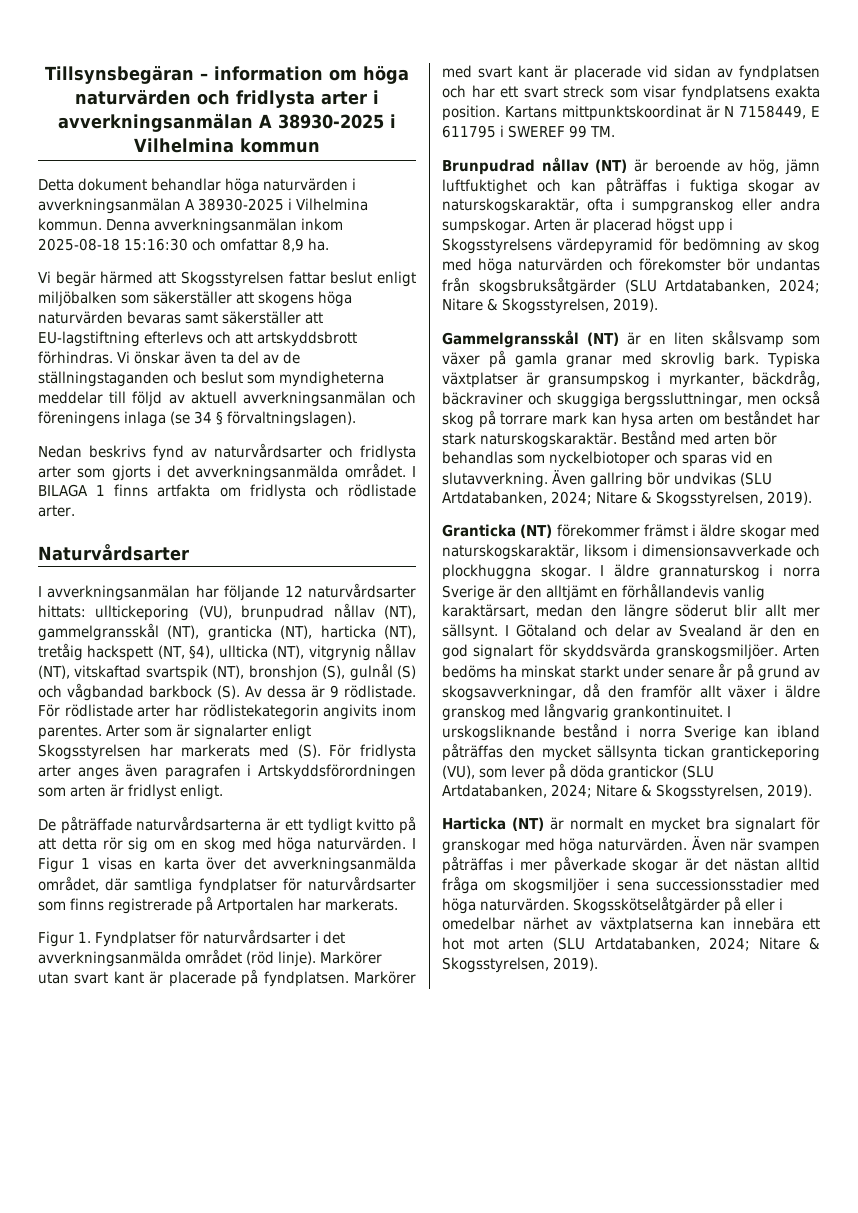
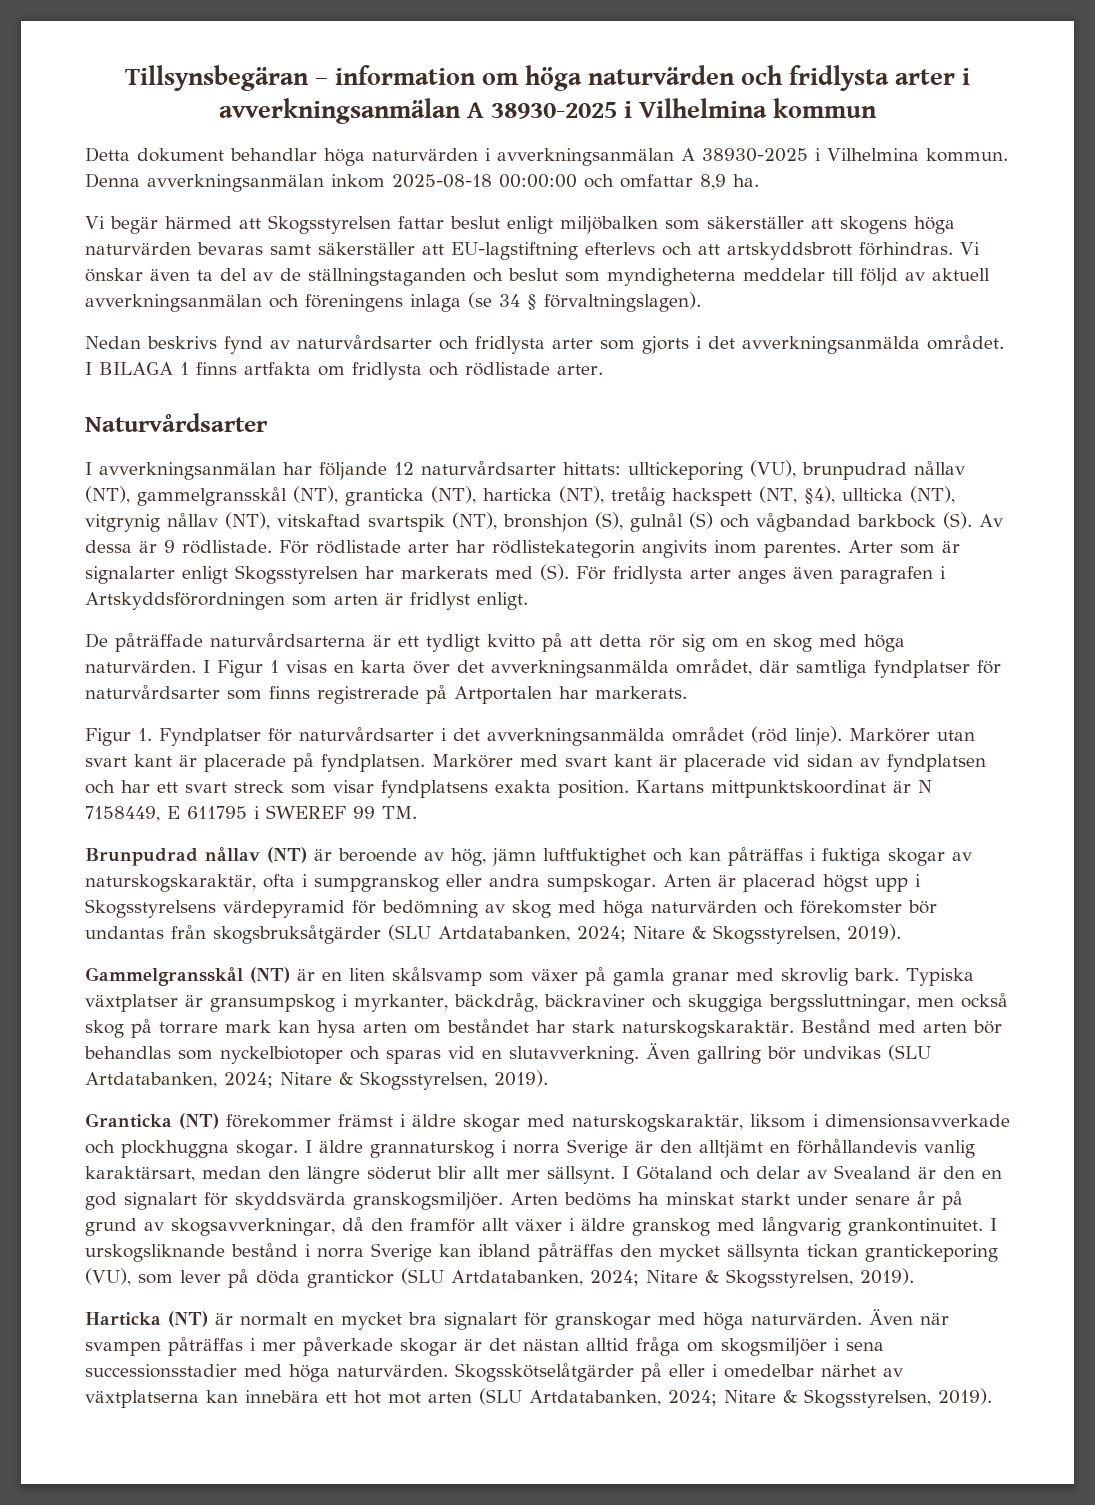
[124,238,189,251] 15:16:30 -> [499,174,577,188] 00:00:00

